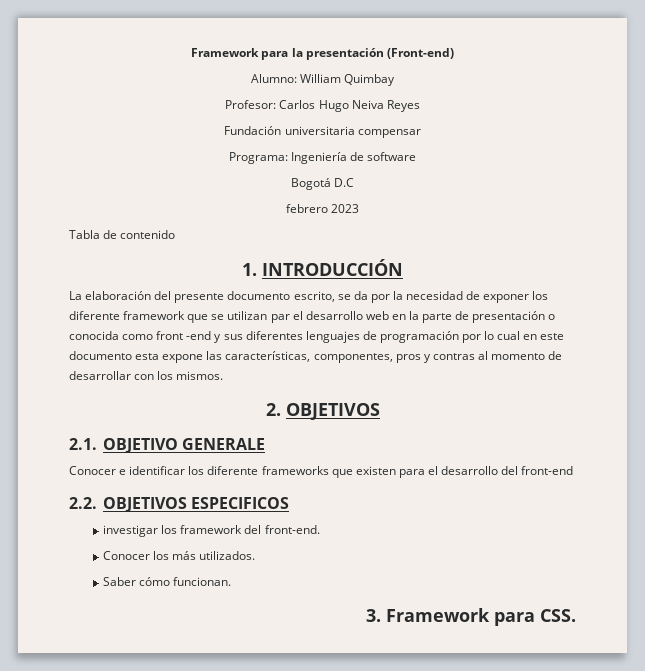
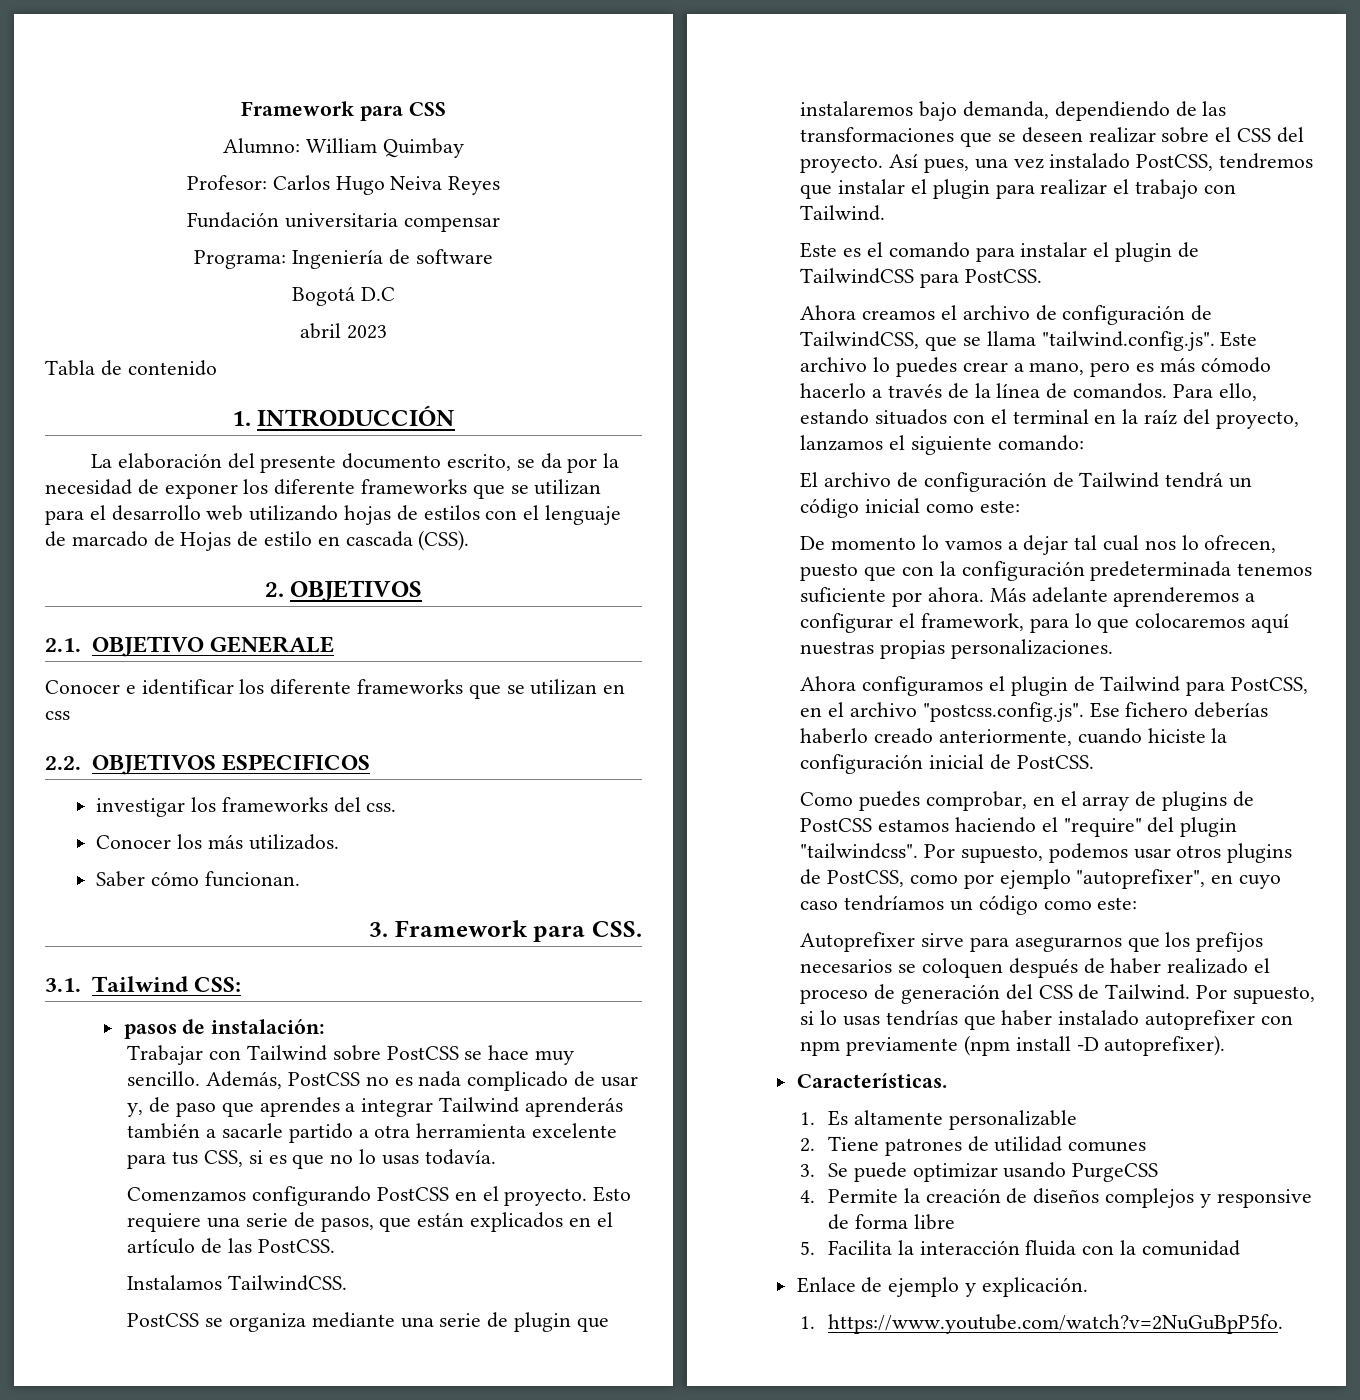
[191,48,454,60] Framework para la presentación (Front-end) -> [241,101,446,121] Framework para CSS
[285,204,328,213] febrero -> [300,323,342,339] abril
[123,311,290,323] framework que se utilizan par -> [361,479,602,499] [45,510,84,525] frameworks que se utilizan para
[391,311,556,323] [69,331,565,343] [69,351,563,363] [69,371,224,380] en la parte de presentación o conocida como front -end y sus diferentes lenguajes de programación por lo cual en este documento esta expone las características, componentes, pros y contras al momento de desarrollar con los mismos. -> [249,505,622,525] [45,530,470,551] utilizando hojas de estilos con el lenguaje de marcado de Hojas de estilo en cascada (CSS).
[355,466,574,478] existen para el desarrollo del front-end -> [506,679,626,695] [45,711,70,720] se utilizan en css
[180,525,320,534] framework del front-end. -> [221,797,397,813] frameworks del css.
(576, 615) none -> [45,976,242,992] [123,1019,326,1039] [127,1045,575,1065] [127,1071,638,1091] [127,1097,623,1117] [127,1123,618,1143] [127,1149,496,1169] [127,1186,632,1206] [127,1212,613,1232] [127,1238,335,1254] [127,1275,348,1291] [127,1312,609,1332] [800,101,1227,121] [800,127,1304,147] [800,153,1314,173] [800,179,1236,199] [800,205,886,221] [800,242,1199,262] [800,268,1043,288] [800,305,1213,325] [800,331,1258,351] [800,357,1271,377] [800,383,1257,401] [800,409,1299,429] [800,435,1084,455] [800,472,1253,492] [800,498,1020,518] [800,535,1277,555] [800,561,1313,581] [800,587,1256,607] [800,613,1290,633] [800,639,1114,659] [800,676,1309,696] [800,702,1269,722] [800,728,1228,746] [800,754,1094,774] [800,791,1254,811] [800,817,1238,837] [800,843,1293,863] [800,869,1282,889] [800,895,1138,915] [800,932,1264,952] [800,958,1271,978] [800,984,1315,1004] [800,1010,1293,1030] [800,1035,1226,1056] [796,1073,947,1088] [800,1110,1077,1130] [800,1136,1147,1156] [800,1162,1159,1182] [800,1188,1312,1208] [827,1214,955,1230] [800,1240,1240,1256] [796,1277,1088,1297] [800,1314,1283,1334] // 3.1. Tailwind CSS: // pasos de instalación: // Trabajar con Tailwind sobre PostCSS se hace muy sencillo. Además, PostCSS no es nada complicado de usar y, de paso que aprendes a integrar Tailwind aprenderás también a sacarle partido a otra herramienta excelente para tus CSS, si es que no lo usas todavía. // Comenzamos configurando PostCSS en el proyecto. Esto requiere una serie de pasos, que están explicados en el artículo de las PostCSS. // Instalamos TailwindCSS. // PostCSS se organiza mediante una serie de plugin que instalaremos bajo demanda, dependiendo de las transformaciones que se deseen realizar sobre el CSS del proyecto. Así pues, una vez instalado PostCSS, tendremos que instalar el plugin para realizar el trabajo con Tailwind. // Este es el comando para instalar el plugin de TailwindCSS para PostCSS. // Ahora creamos el archivo de configuración de TailwindCSS, que se llama "tailwind.config.js". Este archivo lo puedes crear a mano, pero es más cómodo hacerlo a través de la línea de comandos. Para ello, estando situados con el terminal en la raíz del proyecto, lanzamos el siguiente comando: // El archivo de configuración de Tailwind tendrá un código inicial como este: // De momento lo vamos a dejar tal cual nos lo ofrecen, puesto que con la configuración predeterminada tenemos suficiente por ahora. Más adelante aprenderemos a configurar el framework, para lo que colocaremos aquí nuestras propias personalizaciones. // Ahora configuramos el plugin de Tailwind para PostCSS, en el archivo "postcss.config.js". Ese fichero deberías haberlo creado anteriormente, cuando hiciste la configuración inicial de PostCSS. // Como puedes comprobar, en el array de plugins de PostCSS estamos haciendo el "require" del plugin "tailwindcss". Por supuesto, podemos usar otros plugins de PostCSS, como por ejemplo "autoprefixer", en cuyo caso tendríamos un código como este: // Autoprefixer sirve para asegurarnos que los prefijos necesarios se coloquen después de haber realizado el proceso de generación del CSS de Tailwind. Por supuesto, si lo usas tendrías que haber instalado autoprefixer con npm previamente (npm install -D autoprefixer). // Características. // 1. Es altamente personalizable // 2. Tiene patrones de utilidad comunes // 3. Se puede optimizar usando PurgeCSS // 4. Permite la creación de diseños complejos y responsive de forma libre // 5. Facilita la interacción fluida con la comunidad // Enlace de ejemplo y explicación. // 1. https://www.youtube.com/watch?v=2NuGuBpP5fo.

